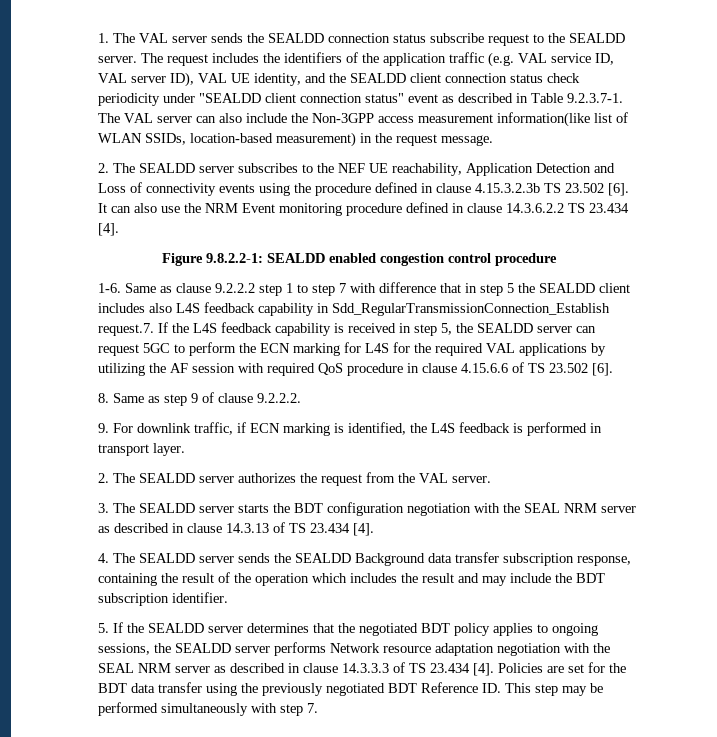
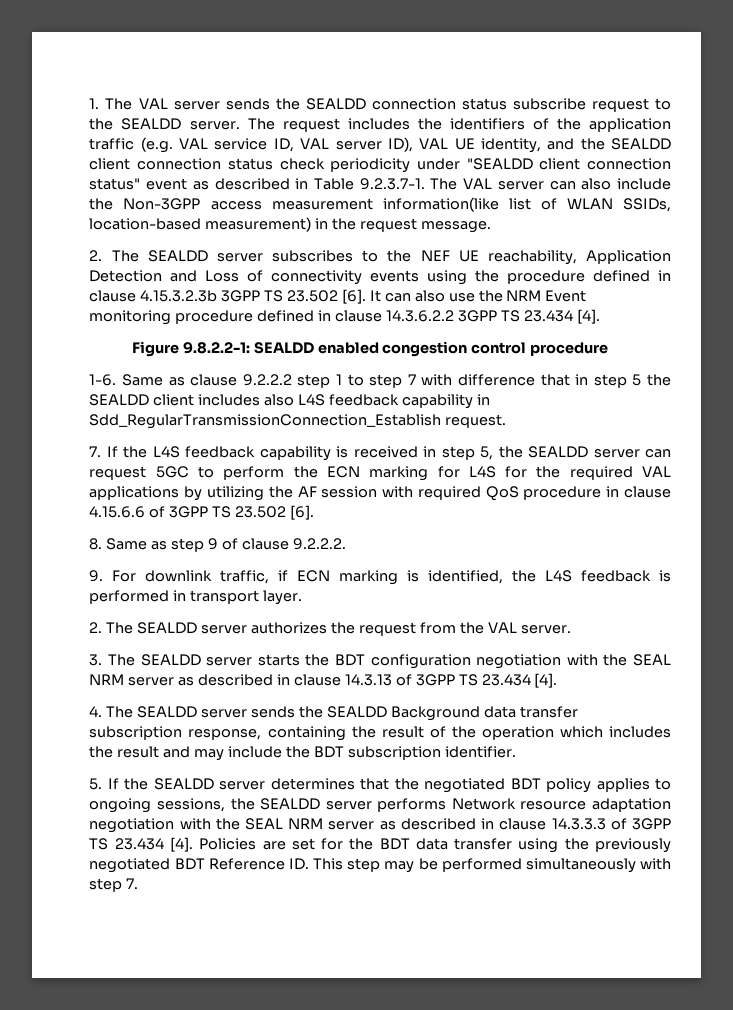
(541, 188) none -> [221,290,261,302] 3GPP
(565, 208) none -> [457,310,497,322] 3GPP
[98,323,155,336] request.7. -> [445,414,507,428] [89,446,102,457] request. // 7.
(525, 367) none -> [169,506,209,518] 3GPP
(286, 527) none -> [415,674,455,686] 3GPP
(406, 667) none -> [632,818,671,830] 3GPP

